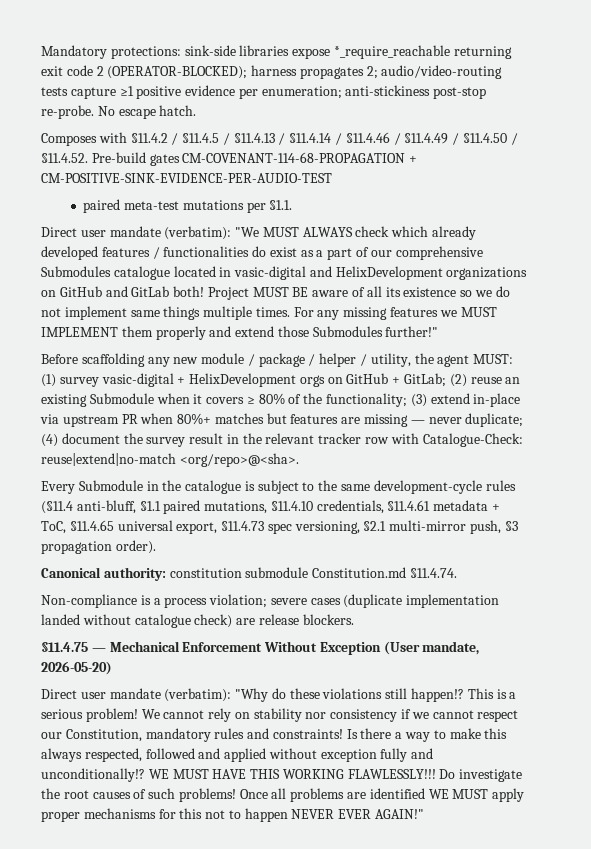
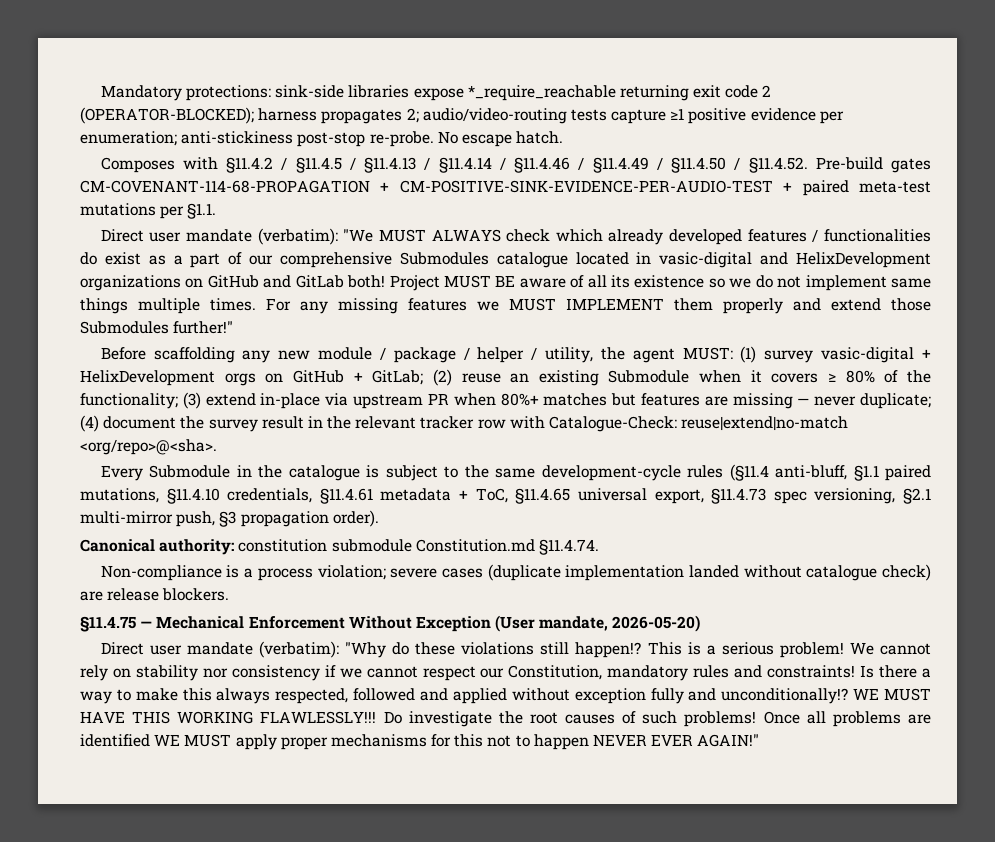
(332, 178) // -> [783,182,793,192] +

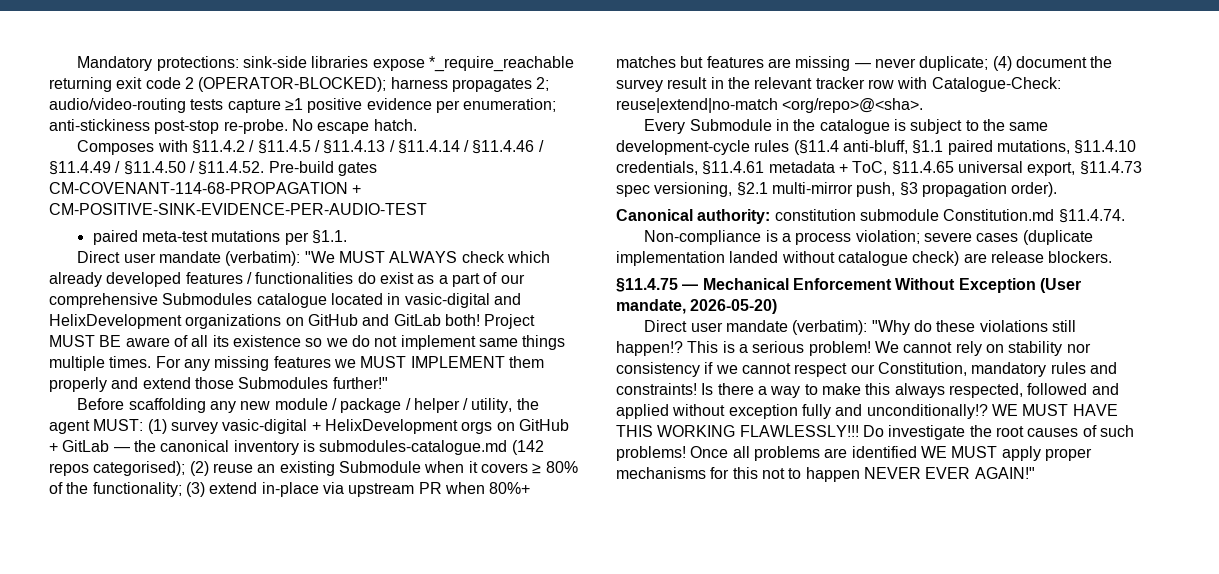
[783,182,793,192] + -> (427, 209) //
[372,370,424,385] GitLab; -> [62,440,544,455] [49,461,186,476] GitLab — the canonical inventory is submodules-catalogue.md (142 repos categorised);

